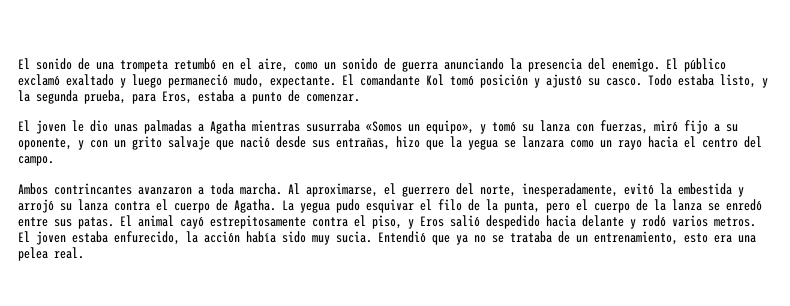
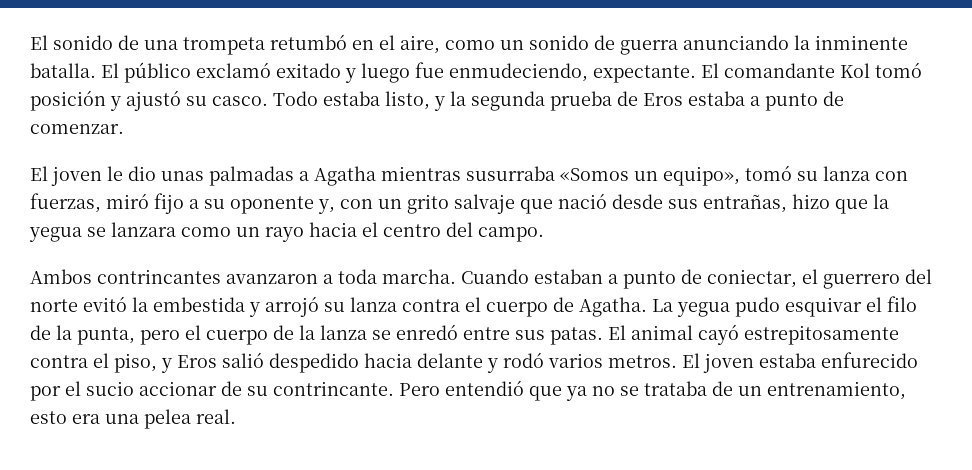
[528,58,660,72] presencia del enemigo. -> [815,35,908,50] [30,63,96,78] inminente batalla.
[66,74,114,86] exaltado -> [276,63,341,78] exitado
[168,74,264,88] permaneció mudo, -> [415,62,588,82] fue enmudeciendo,
[84,90,192,104] prueba, para Eros, -> [550,91,683,111] prueba de Eros
[480,124,486,134] y -> (740, 176) none
[18,138,84,150] oponente, y -> [230,196,335,214] oponente y,
[288,183,378,197] Al aproximarse, -> [461,269,797,289] Cuando estaban a punto de coniectar,
[480,183,618,197] norte, inesperadamente, -> [30,299,78,312] norte
[114,231,426,245] enfurecido, la acción había sido muy sucia. Entendió -> [821,352,918,368] [30,380,524,401] enfurecido por el sucio accionar de su contrincante. Pero entendió

